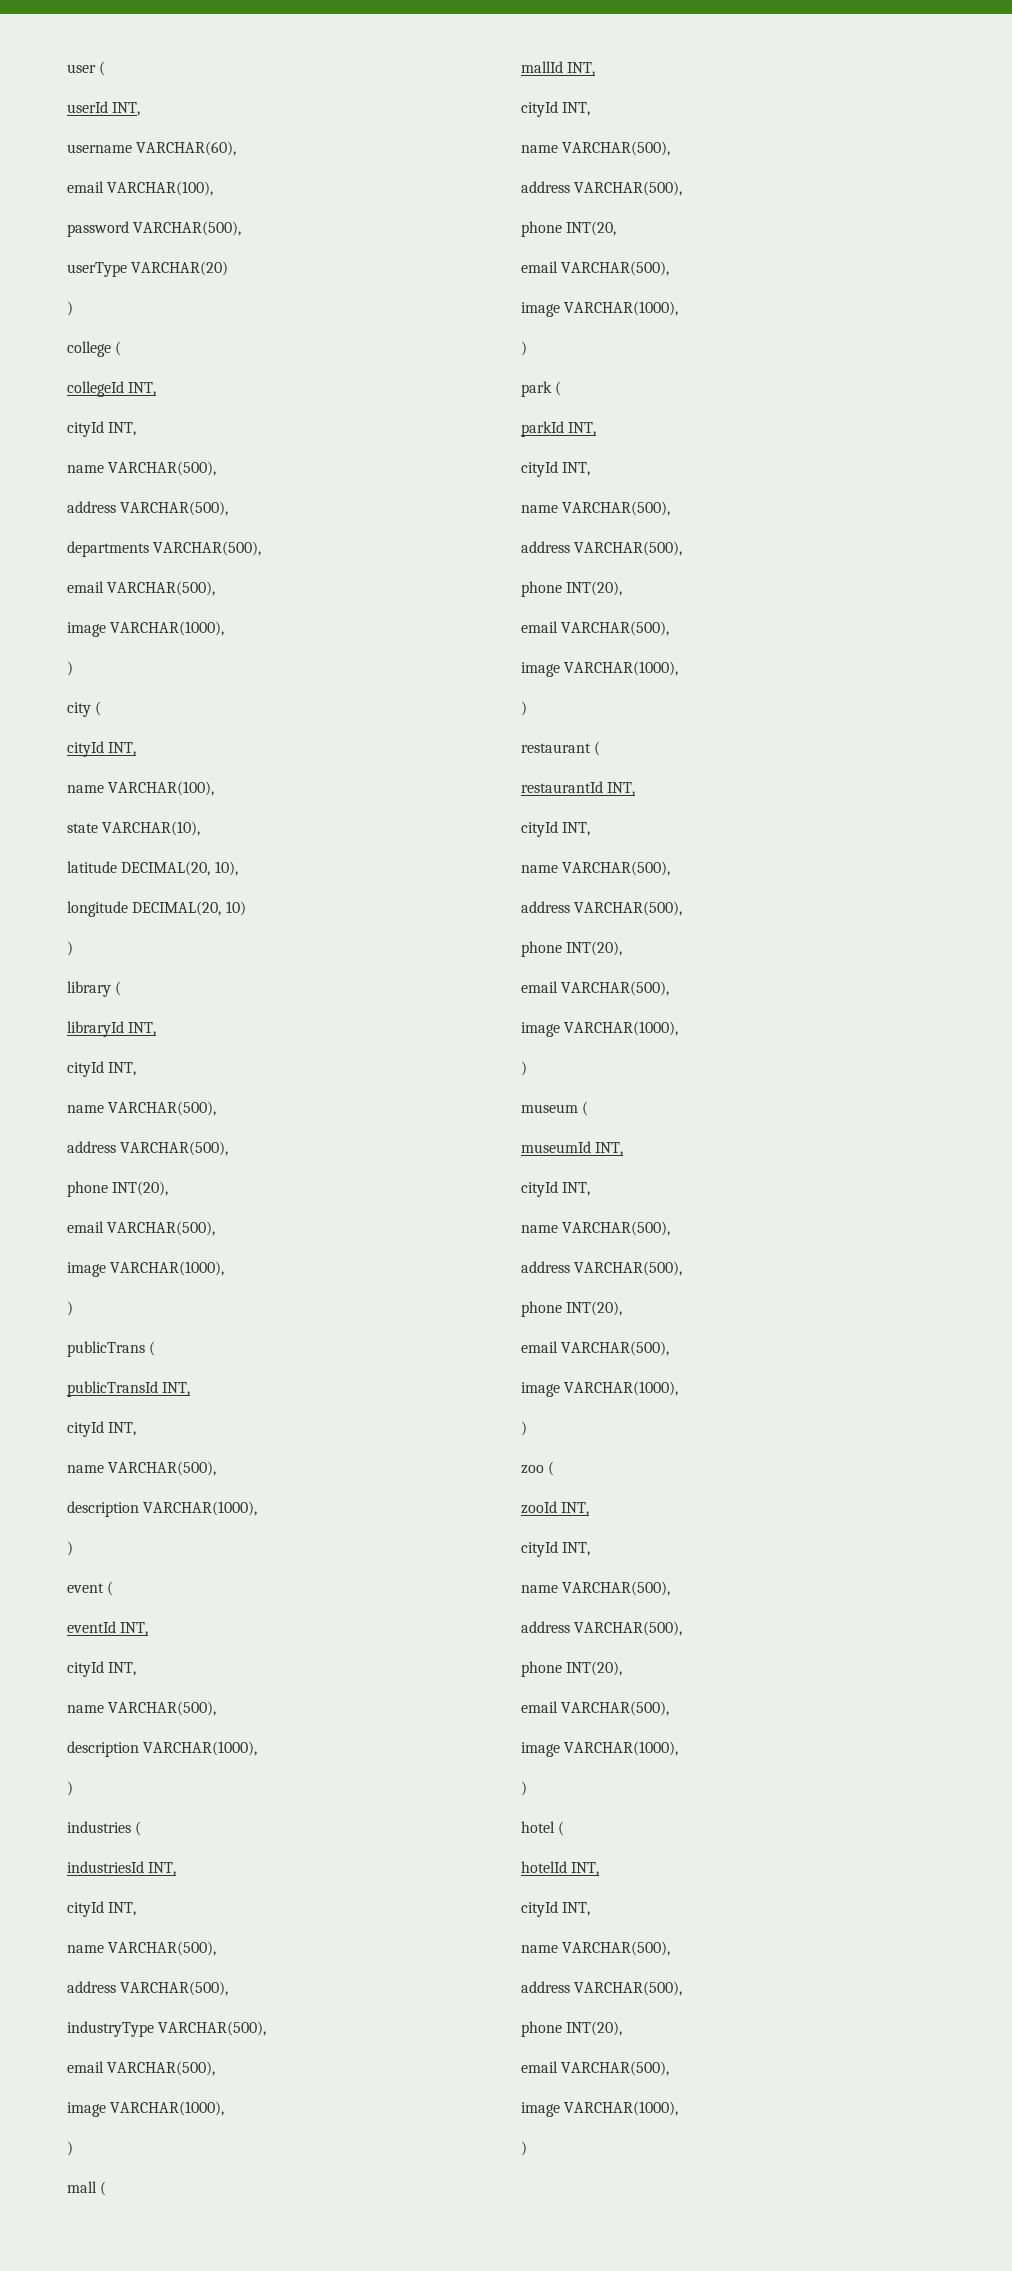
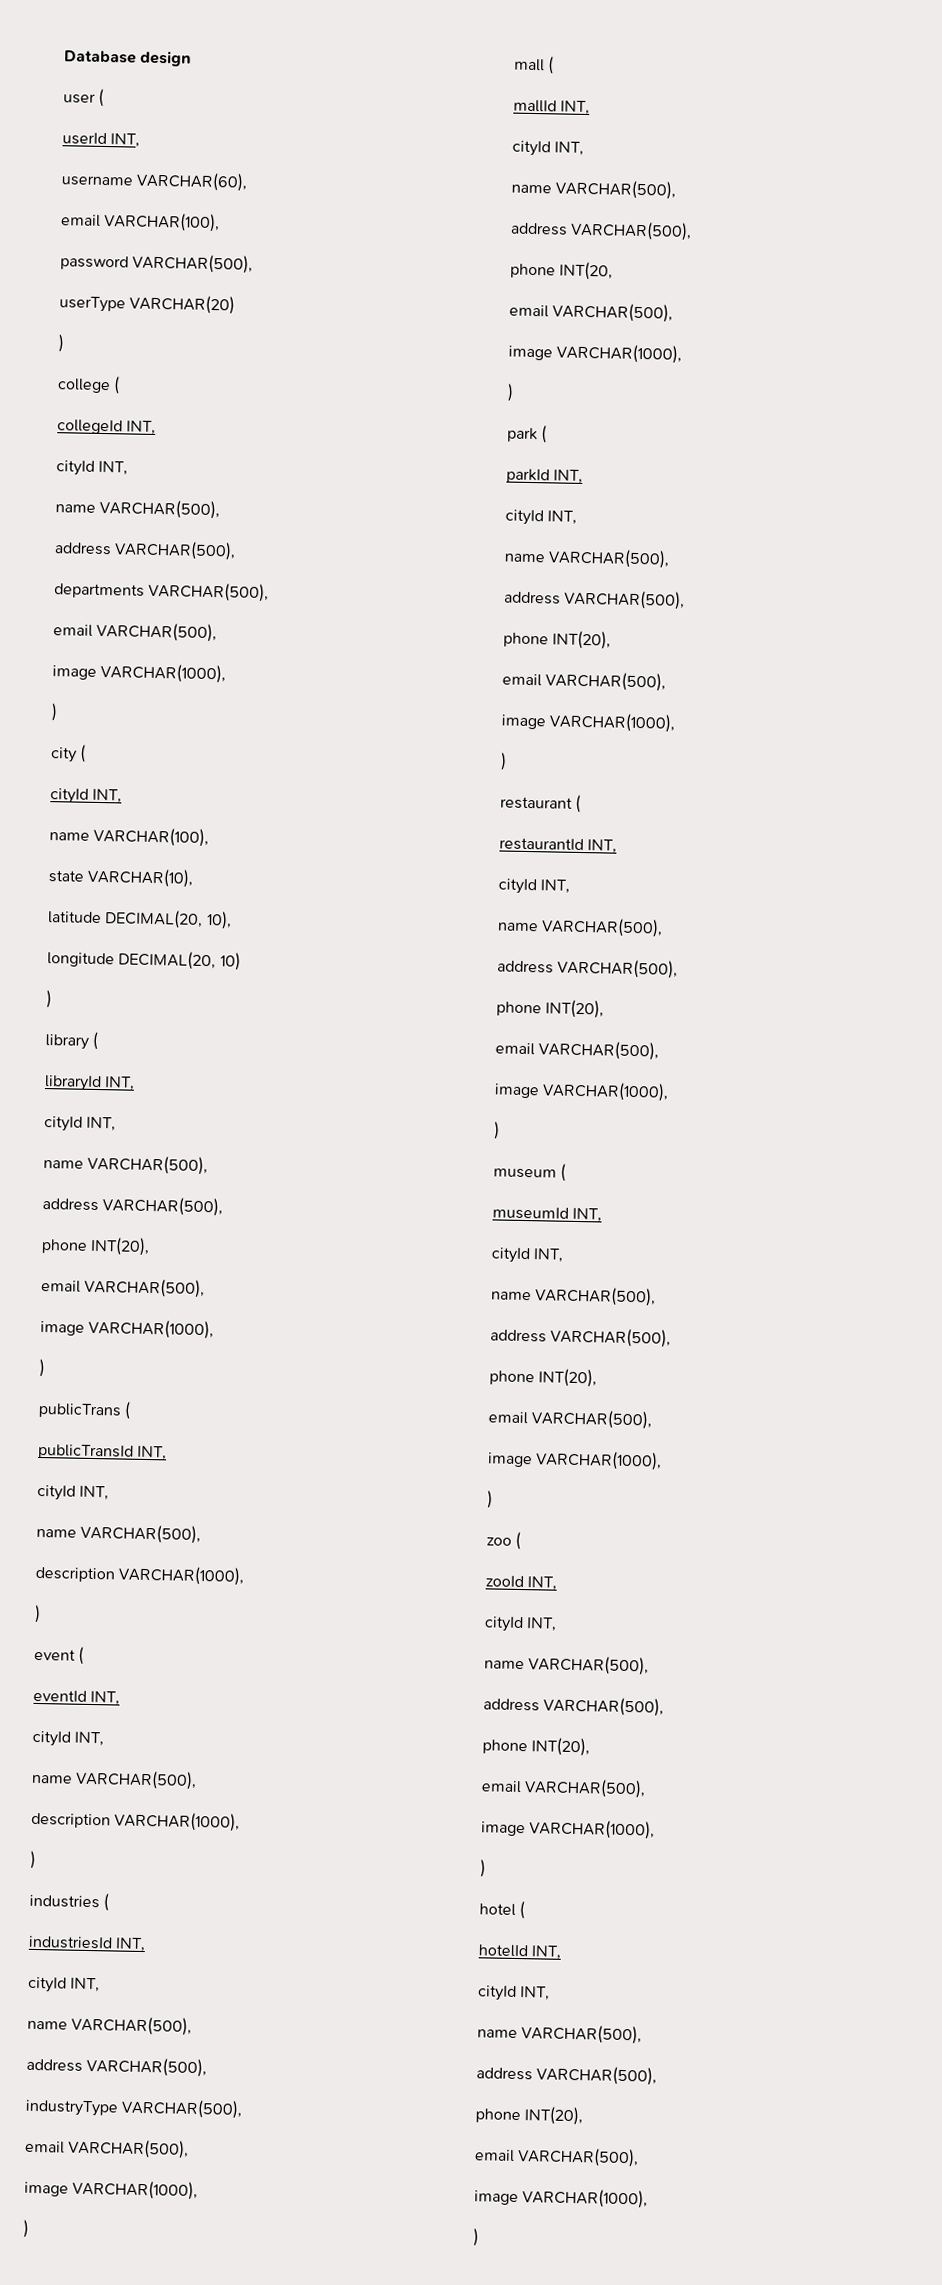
(67, 68) none -> [64,50,192,67] Database design //

